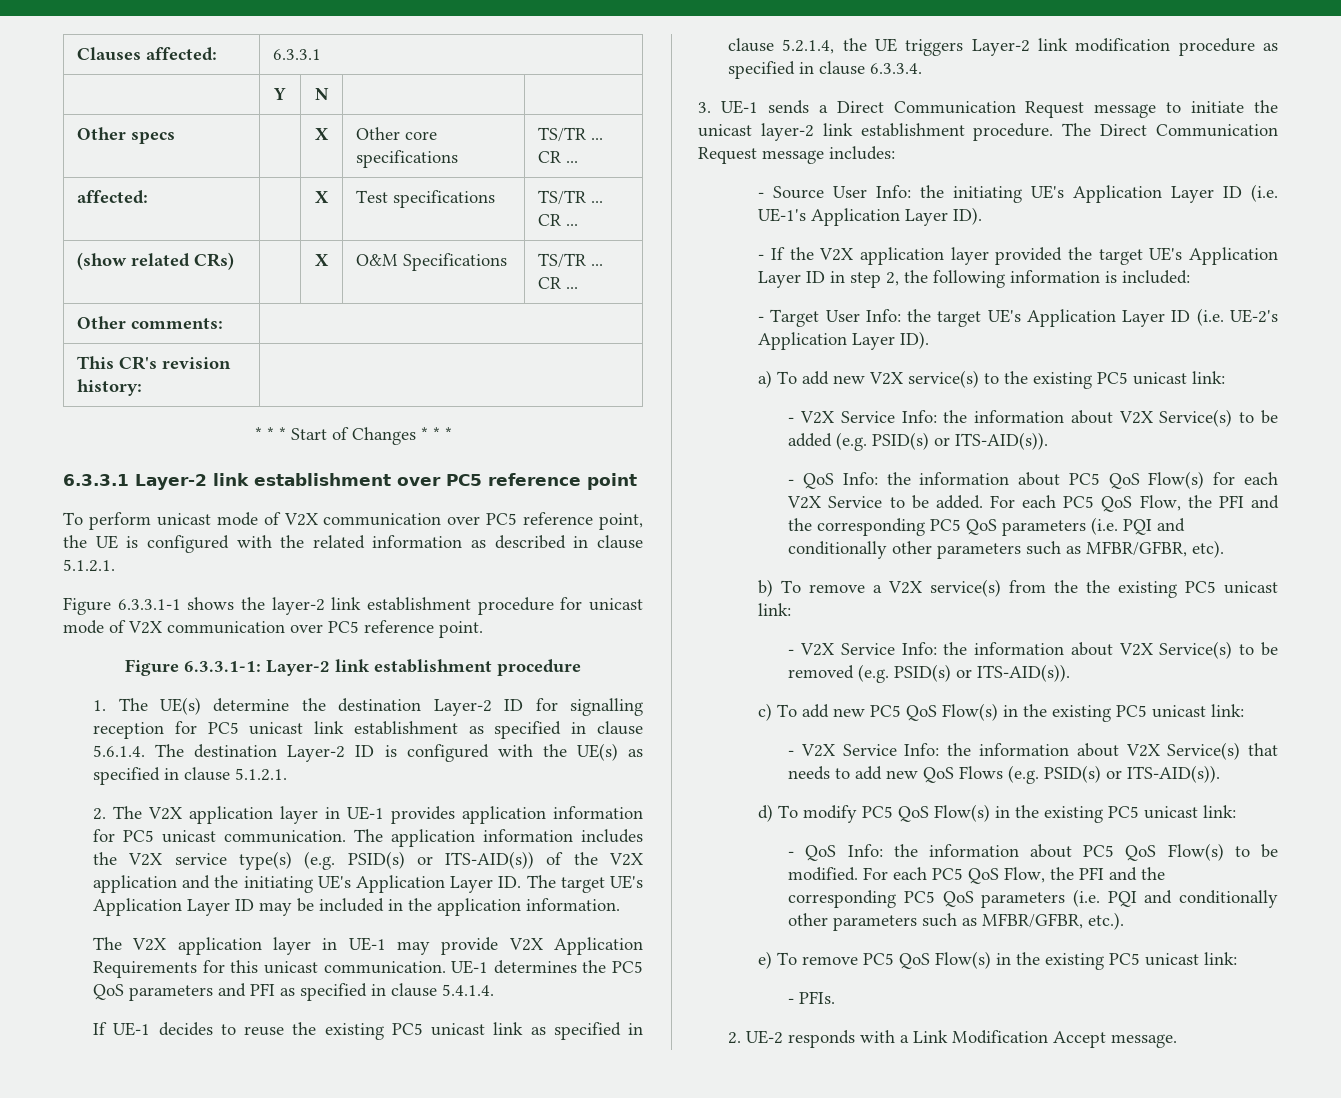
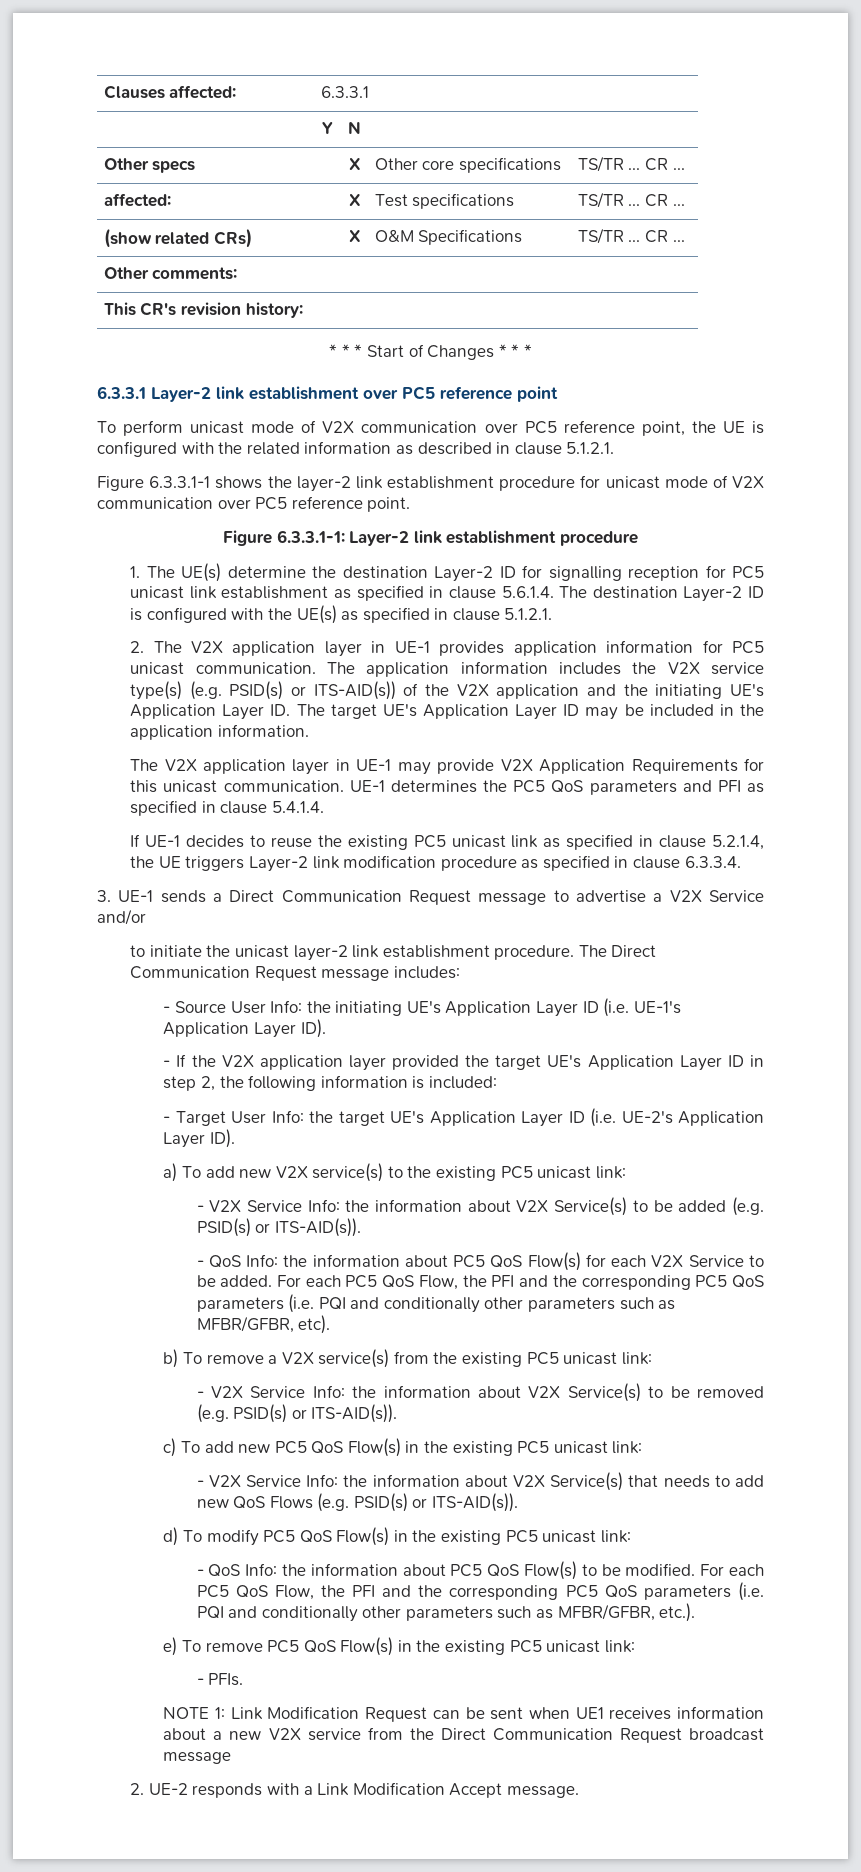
(1182, 107) none -> [575,890,764,903] [97,909,146,925] [130,945,146,957] advertise a V2X Service and/or // to
[1086,580,1111,593] the -> (458, 1358) none
(836, 997) none -> [163,1706,764,1722] [163,1727,764,1743] [163,1752,232,1764] // NOTE 1: Link Modification Request can be sent when UE1 receives information about a new V2X service from the Direct Communication Request broadcast message

